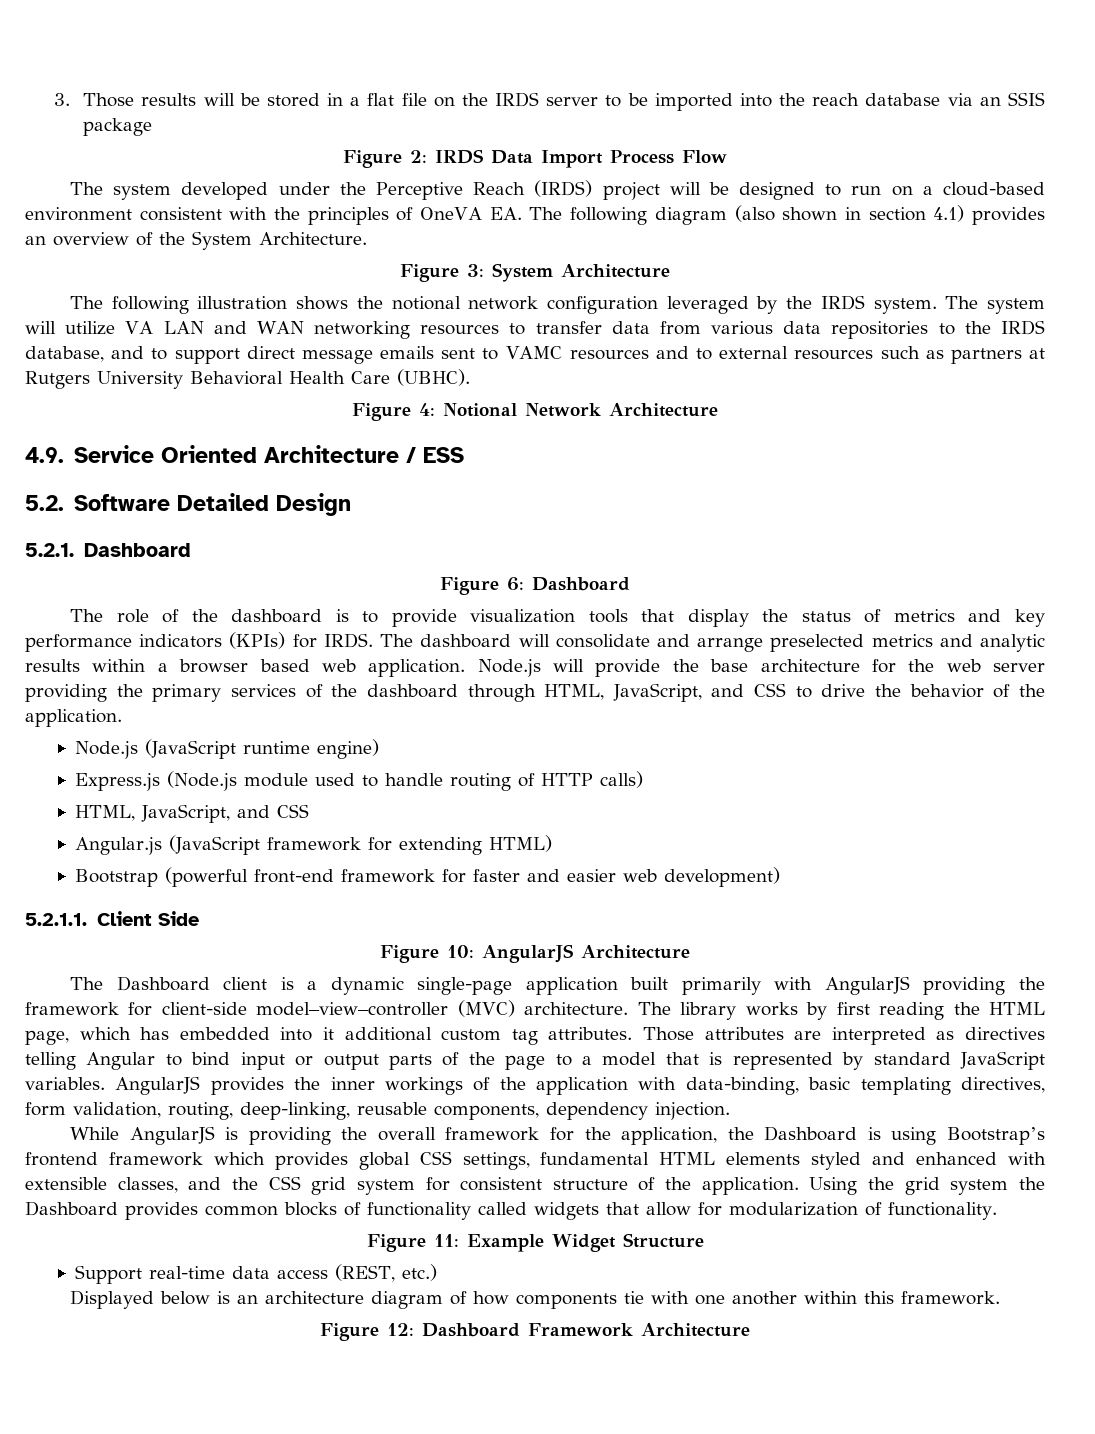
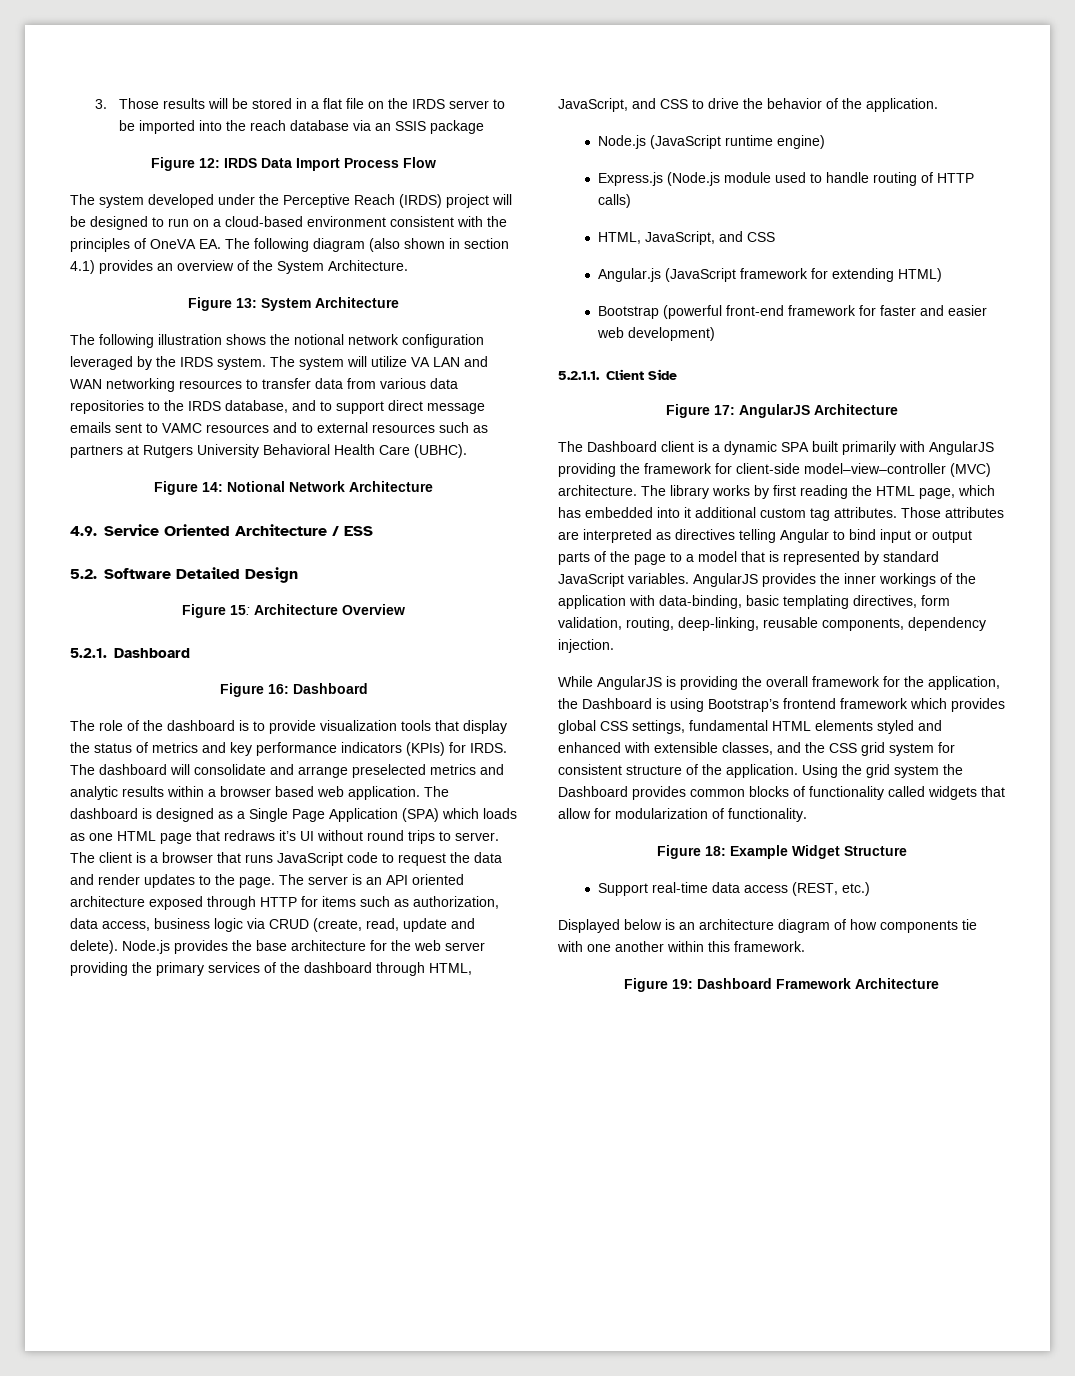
[410,150,427,163] 2: -> [199,158,220,168] 12:
[467,264,484,277] 3: -> [236,298,257,308] 13:
[419,403,435,416] 4: -> [202,482,223,492] 14:
(351, 504) none -> [182,604,405,618] // Figure 15: Architecture Overview
[507,577,524,591] 6: -> [267,684,289,694] 16:
[477,659,661,677] Node.js will provide -> [424,786,449,797] [70,808,517,822] [70,830,499,844] [70,852,502,866] [70,874,464,888] [70,896,499,910] [70,918,475,932] [70,940,228,954] The dashboard is designed as a Single Page Application (SPA) which loads as one HTML page that redraws it’s UI without round trips to server. The client is a browser that runs JavaScript code to request the data and render updates to the page. The server is an API oriented architecture exposed through HTTP for items such as authorization, data access, business logic via CRUD (create, read, update and delete). Node.js provides
[447,945,474,958] 10: -> [713,405,735,415] 17:
[417,977,618,995] single-page application -> [781,442,809,452] SPA
[433,1234,459,1247] 11: -> [704,846,726,856] 18:
[387,1323,414,1336] 12: -> [672,979,693,989] 19:

